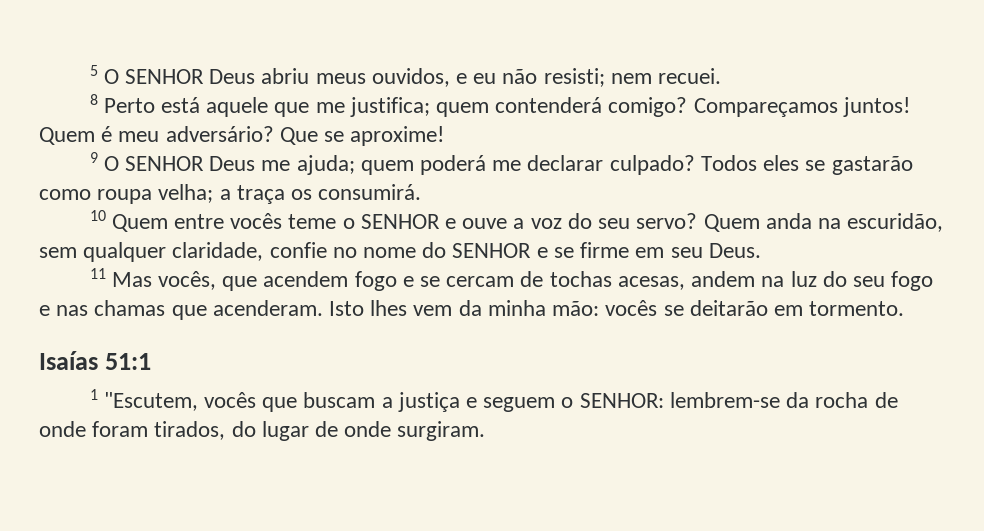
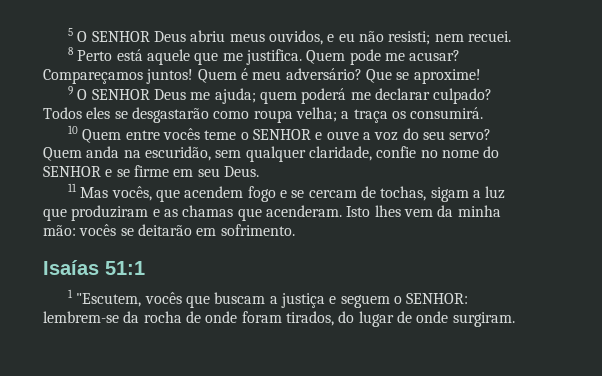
[349,97,688,117] justifica; quem contenderá comigo? -> [246,49,461,65] justifica. Quem pode me acusar?
[831,156,913,175] gastarão -> [131,107,209,123] desgastarão
[549,271,934,291] [39,305,89,316] tochas acesas, andem na luz do seu fogo e nas -> [380,186,506,202] [43,205,178,221] tochas, sigam a luz que produziram e as
[809,301,905,316] tormento. -> [220,224,295,236] sofrimento.

